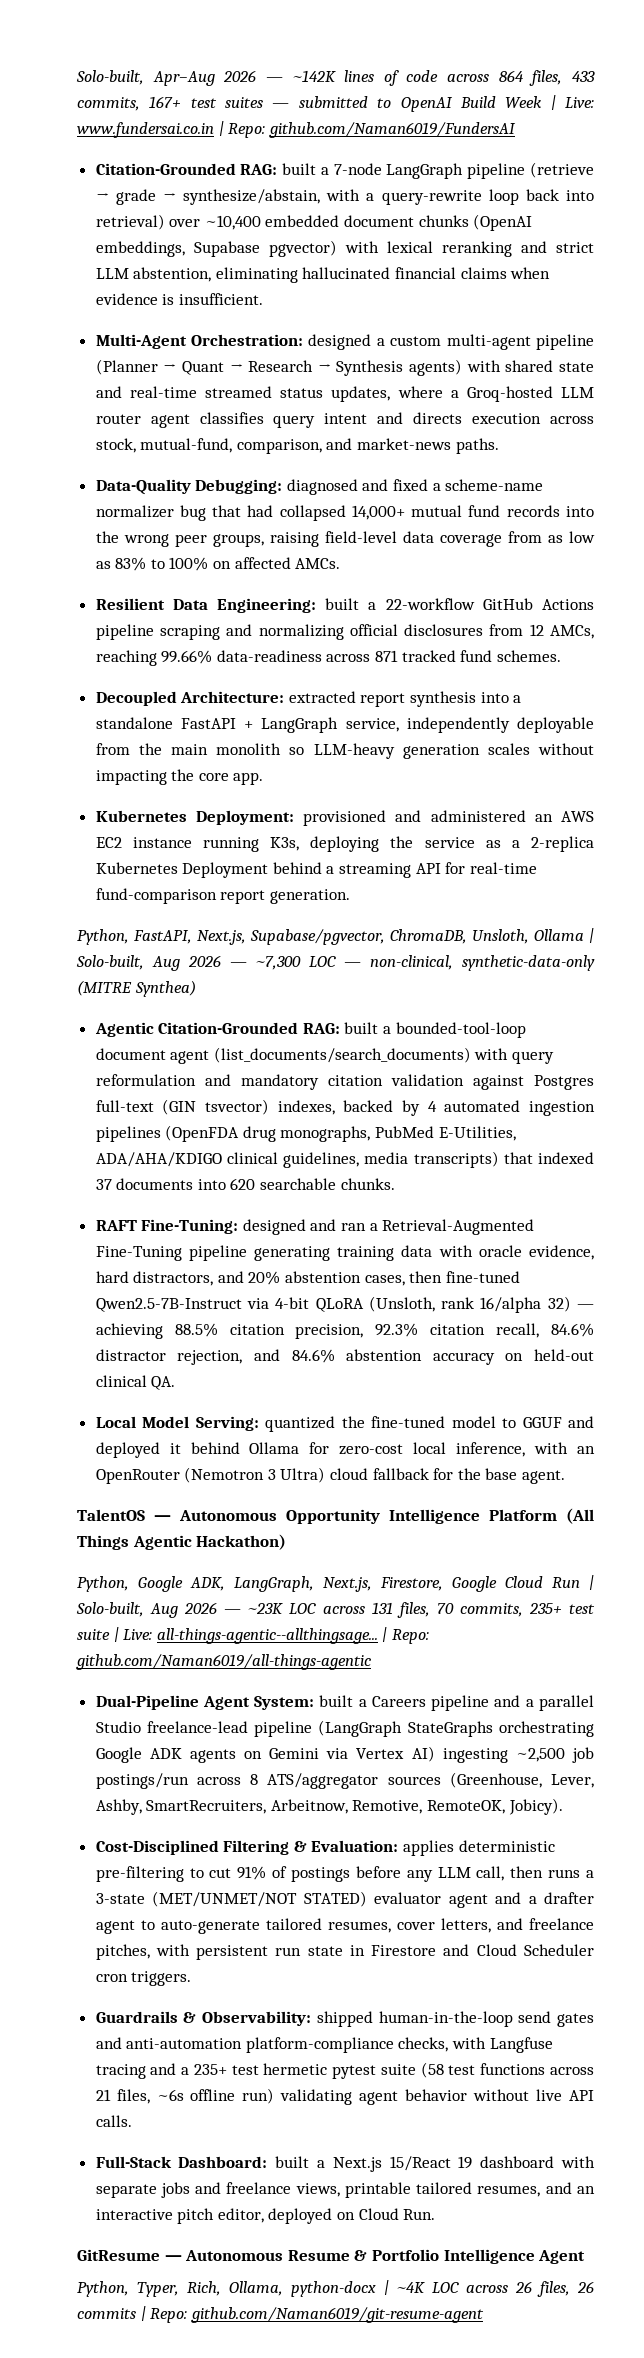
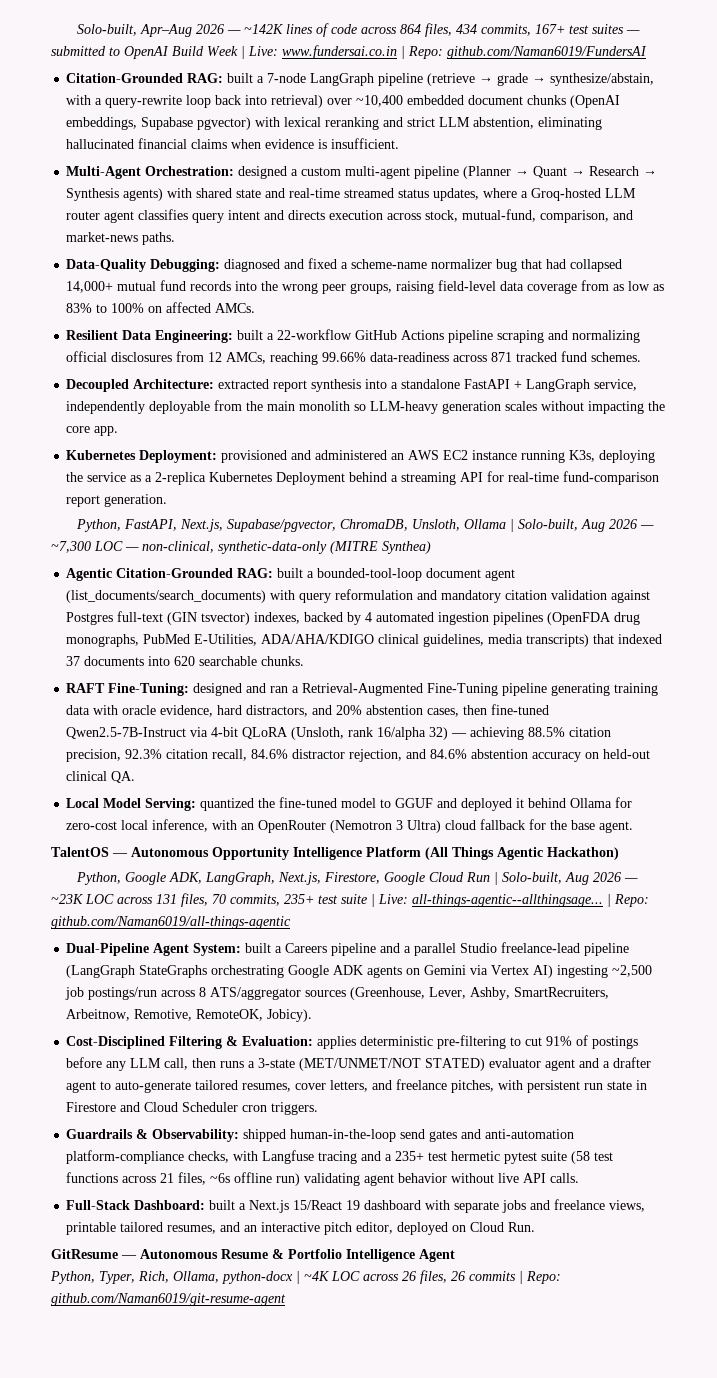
[571,71,595,82] 433 -> [456,24,478,34] 434

